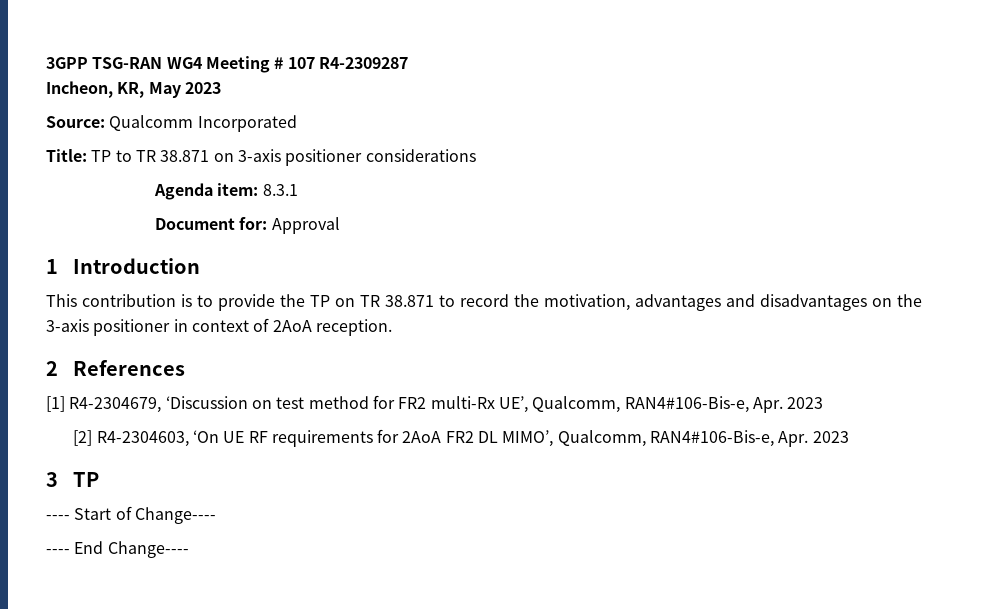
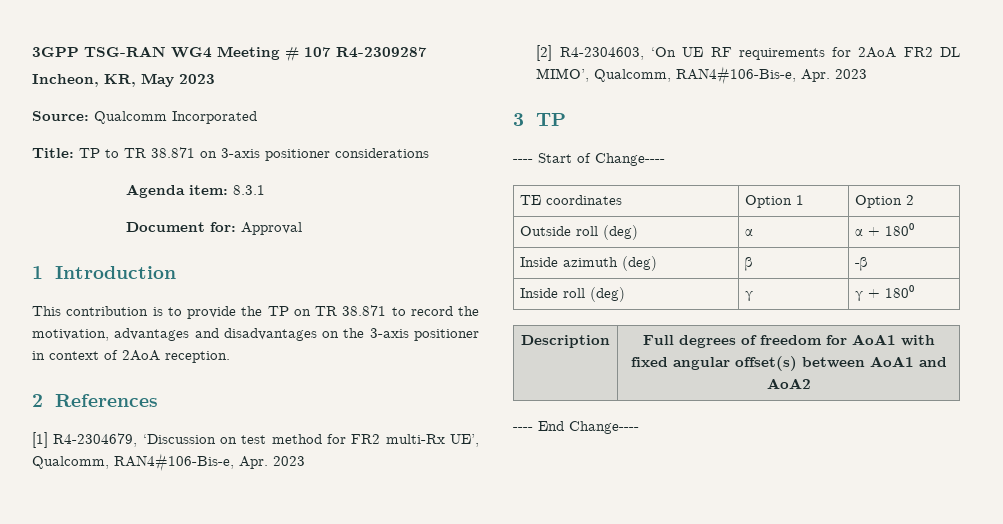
(216, 515) none -> [520,195,623,205] [745,195,805,208] [855,195,915,208] [520,225,639,240] [745,229,754,236] [855,223,915,236] [520,256,658,271] [745,257,754,271] [855,257,869,271] [520,287,626,302] [745,291,754,301] [855,285,915,301] [521,335,610,348] [642,334,935,348] [630,356,947,371] [766,378,811,389] // TE coordinates | Option 1 | Option 2 // Outside roll (deg) | α | α + 180⁰ // Inside azimuth (deg) | β | -β // Inside roll (deg) | γ | γ + 180⁰ // Description | Full degrees of freedom for AoA1 with fixed angular offset(s) between AoA1 and AoA2

